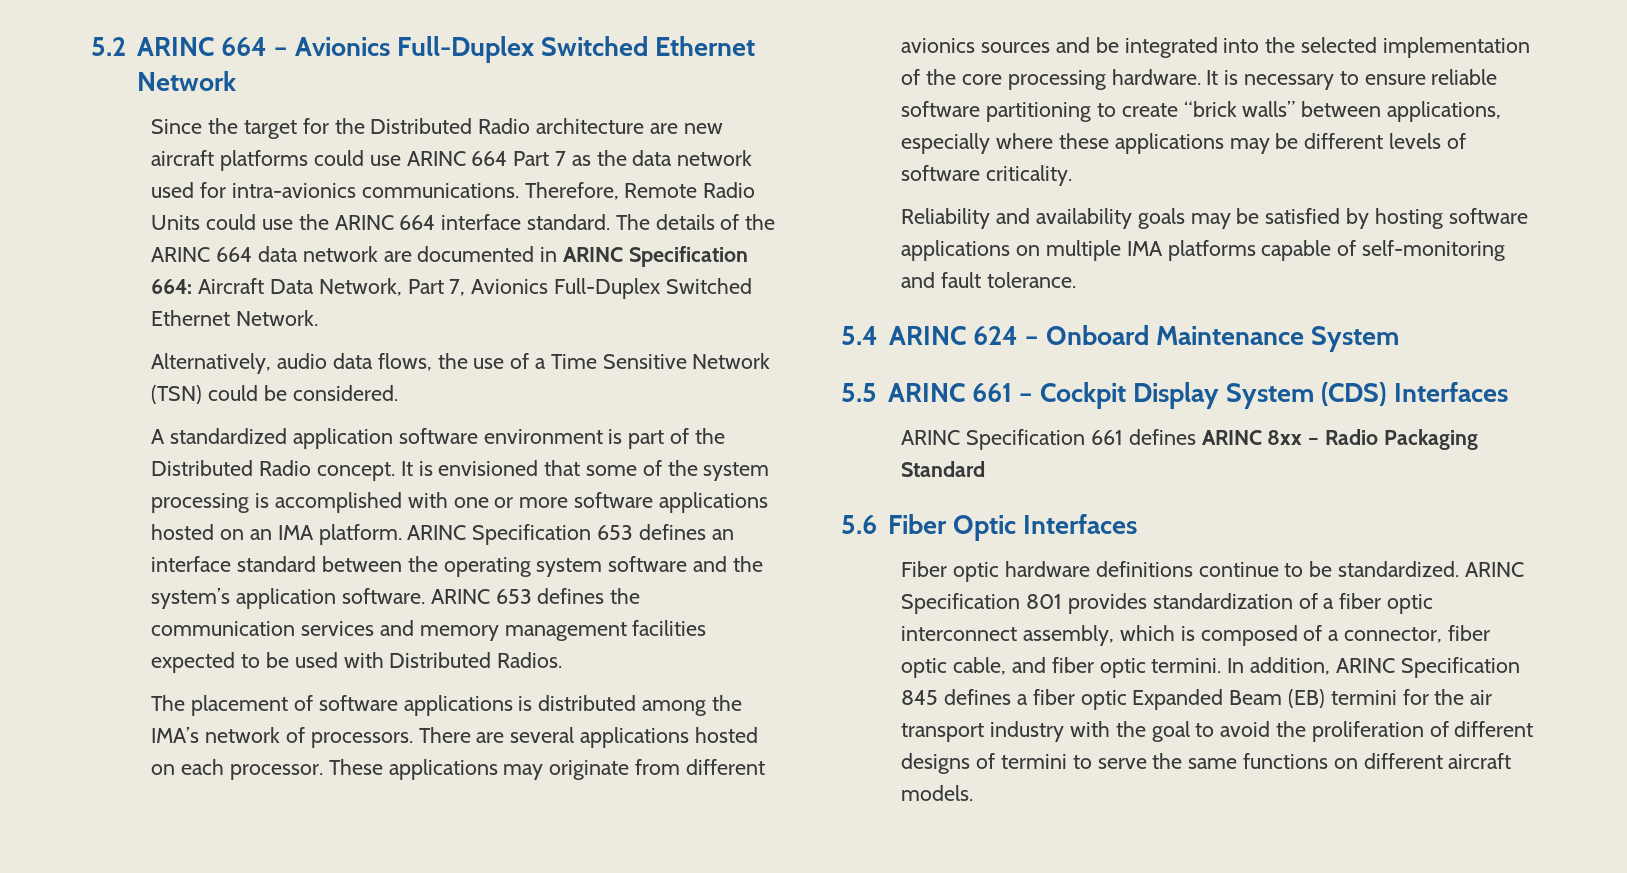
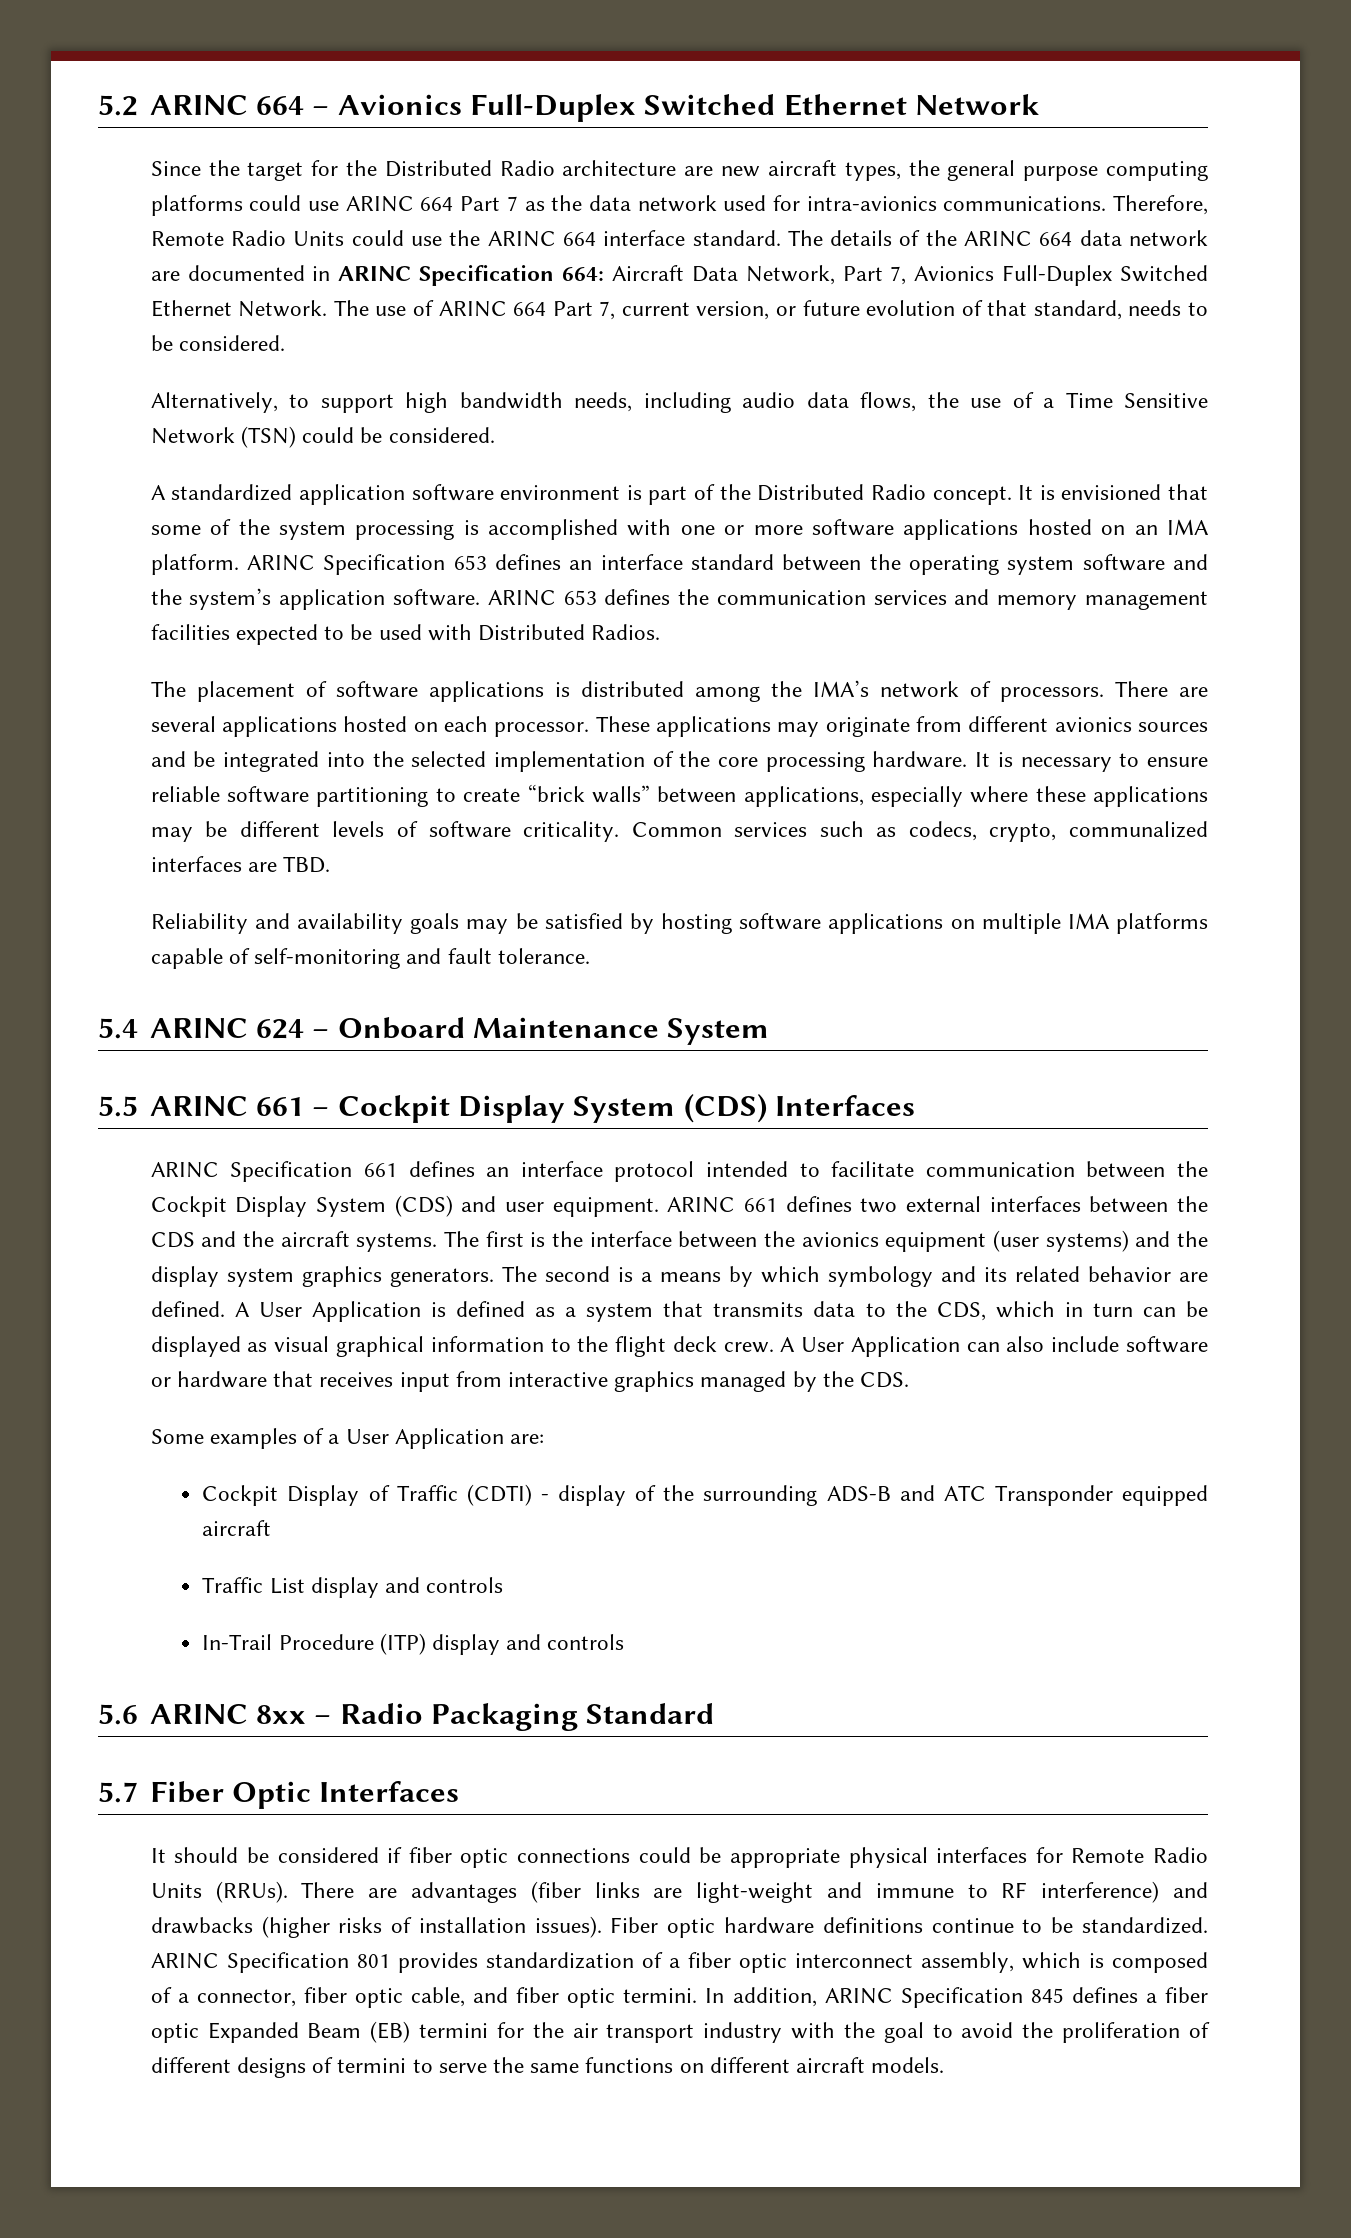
(215, 158) none -> [844,160,1208,181] types, the general purpose computing
[151,353,272,374] // Alternatively, -> [333,300,1208,320] [150,335,285,351] [150,392,731,413] The use of ARINC 664 Part 7, current version, or future evolution of that standard, needs to be considered. // Alternatively, to support high bandwidth needs, including
(1073, 175) none -> [631,821,1208,842] [150,856,331,873] Common services such as codecs, crypto, communalized interfaces are TBD.
(1196, 437) none -> [486,1161,1208,1182] [150,1195,1208,1217] [150,1230,1208,1252] [150,1266,1208,1287] [150,1301,1208,1322] [150,1336,1208,1357] [150,1371,910,1392] [150,1428,544,1449] [202,1484,1209,1506] [202,1520,272,1536] [202,1577,504,1598] [202,1633,625,1655] [98,1704,138,1725] an interface protocol intended to facilitate communication between the Cockpit Display System (CDS) and user equipment. ARINC 661 defines two external interfaces between the CDS and the aircraft systems. The first is the interface between the avionics equipment (user systems) and the display system graphics generators. The second is a means by which symbology and its related behavior are defined. A User Application is defined as a system that transmits data to the CDS, which in turn can be displayed as visual graphical information to the flight deck crew. A User Application can also include software or hardware that receives input from interactive graphics managed by the CDS. // Some examples of a User Application are: // Cockpit Display of Traffic (CDTI) - display of the surrounding ADS-B and ATC Transponder equipped aircraft // Traffic List display and controls // In-Trail Procedure (ITP) display and controls // 5.6
[841,515,877,534] 5.6 -> [98,1782,138,1803] 5.7
(1138, 524) none -> [150,1847,1208,1868] [150,1881,1208,1903] [150,1916,602,1938] It should be considered if fiber optic connections could be appropriate physical interfaces for Remote Radio Units (RRUs). There are advantages (fiber links are light-weight and immune to RF interference) and drawbacks (higher risks of installation issues).

